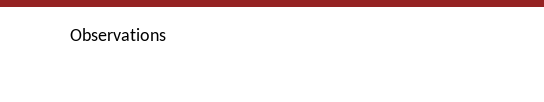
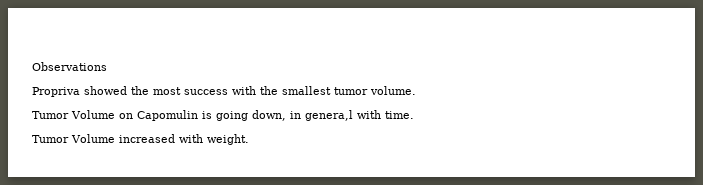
(166, 34) none -> [32,86,416,97] [32,110,414,121] [32,134,249,145] // Propriva showed the most success with the smallest tumor volume. // Tumor Volume on Capomulin is going down, in genera,l with time. // Tumor Volume increased with weight.

